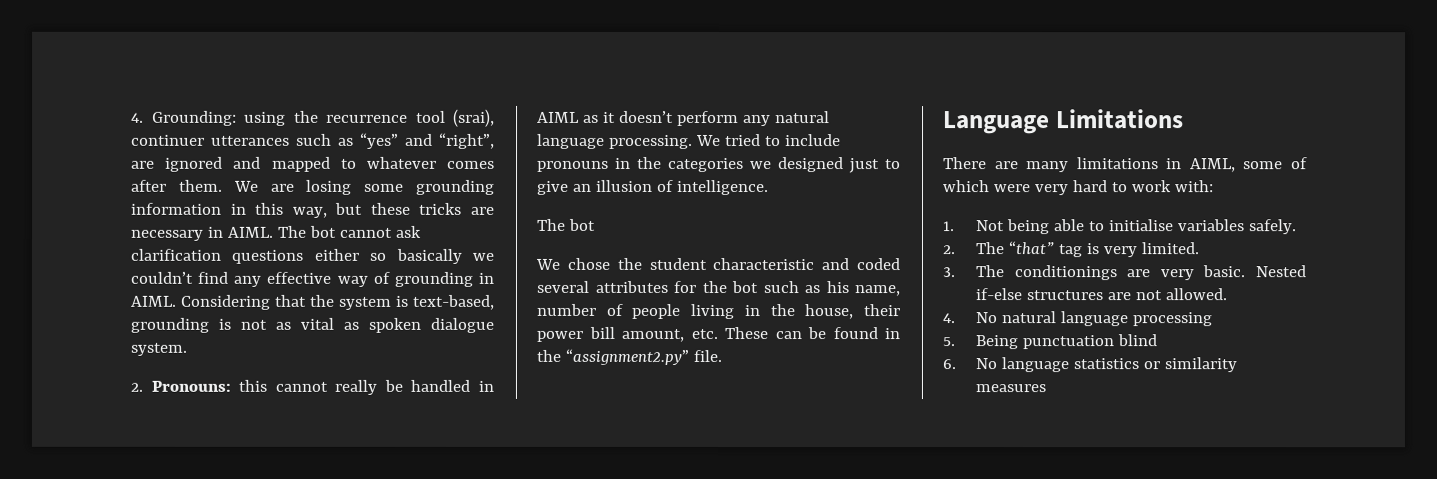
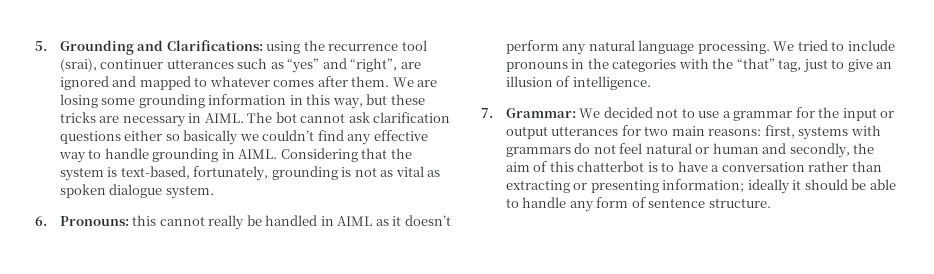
[131,110,237,126] 4. Grounding: -> [35,40,263,55] 5. Grounding and Clarifications:
[372,271,390,284] of -> [88,148,149,159] to handle
(494, 302) none -> [193,166,269,181] fortunately,
[130,382,143,392] 2. -> [35,216,47,226] 6.
[750,157,844,173] we designed -> [678,58,802,72] with the “that” tag,
[537,218,596,231] [535,257,900,271] [536,280,900,297] [536,303,900,320] [536,326,900,342] [536,348,722,365] [943,109,1184,135] [943,157,1308,173] [943,180,1214,196] [943,219,1298,235] [942,241,1200,258] [942,265,1306,281] [975,288,1228,301] [942,311,1213,327] [942,334,1158,350] [942,357,1238,373] [975,384,1047,393] The bot // We chose the student characteristic and coded several attributes for the bot such as his name, number of people living in the house, their power bill amount, etc. These can be found in the “assignment2.py” file. // Language Limitations // There are many limitations in AIML, some of which were very hard to work with: // 1. Not being able to initialise variables safely. // 2. The “that” tag is very limited. // 3. The conditionings are very basic. Nested if-else structures are not allowed. // 4. No natural language processing // 5. Being punctuation blind // 6. No language statistics or similarity measures -> [481,107,895,121] [505,125,881,140] [505,143,875,158] [505,161,882,172] [505,179,896,194] [505,197,771,212] 7. Grammar: We decided not to use a grammar for the input or output utterances for two main reasons: first, systems with grammars do not feel natural or human and secondly, the aim of this chatterbot is to have a conversation rather than extracting or presenting information; ideally it should be able to handle any form of sentence structure.

